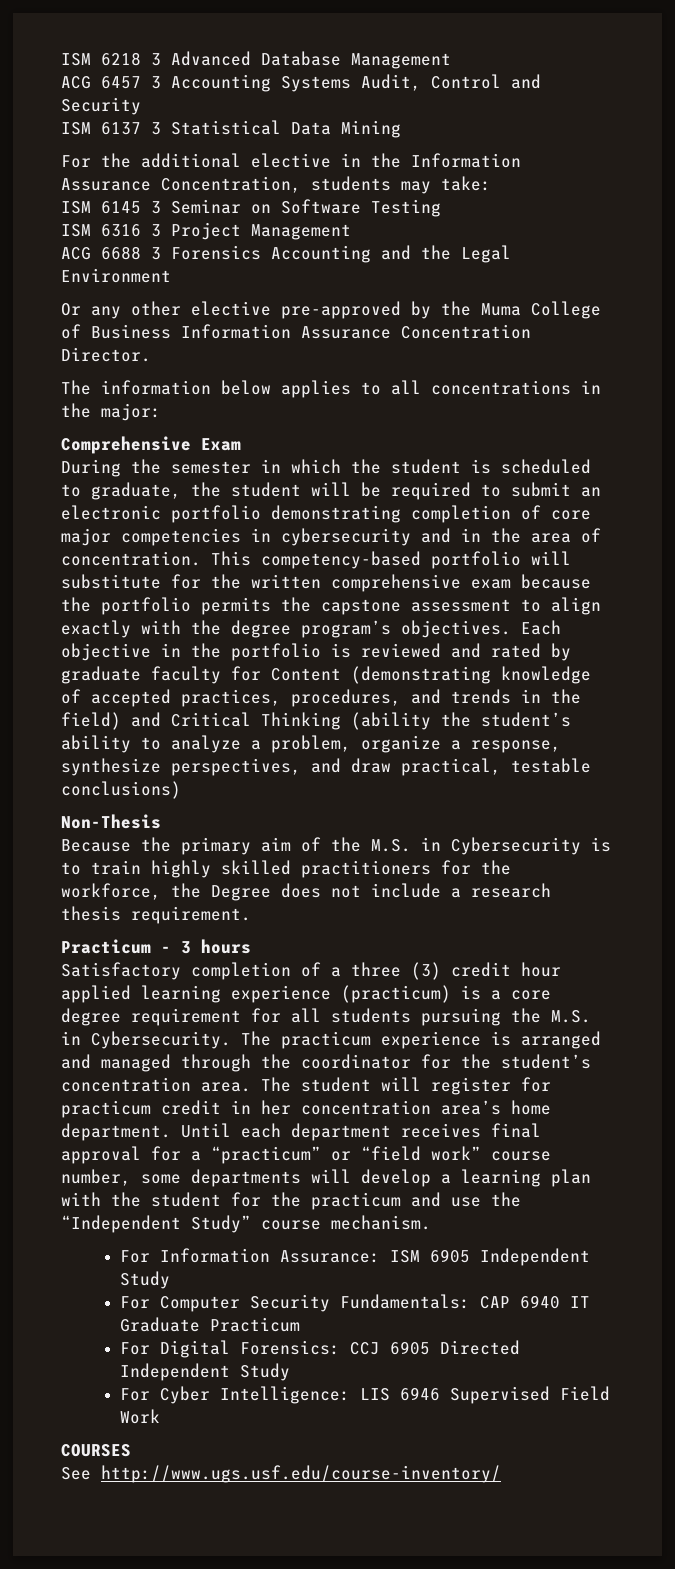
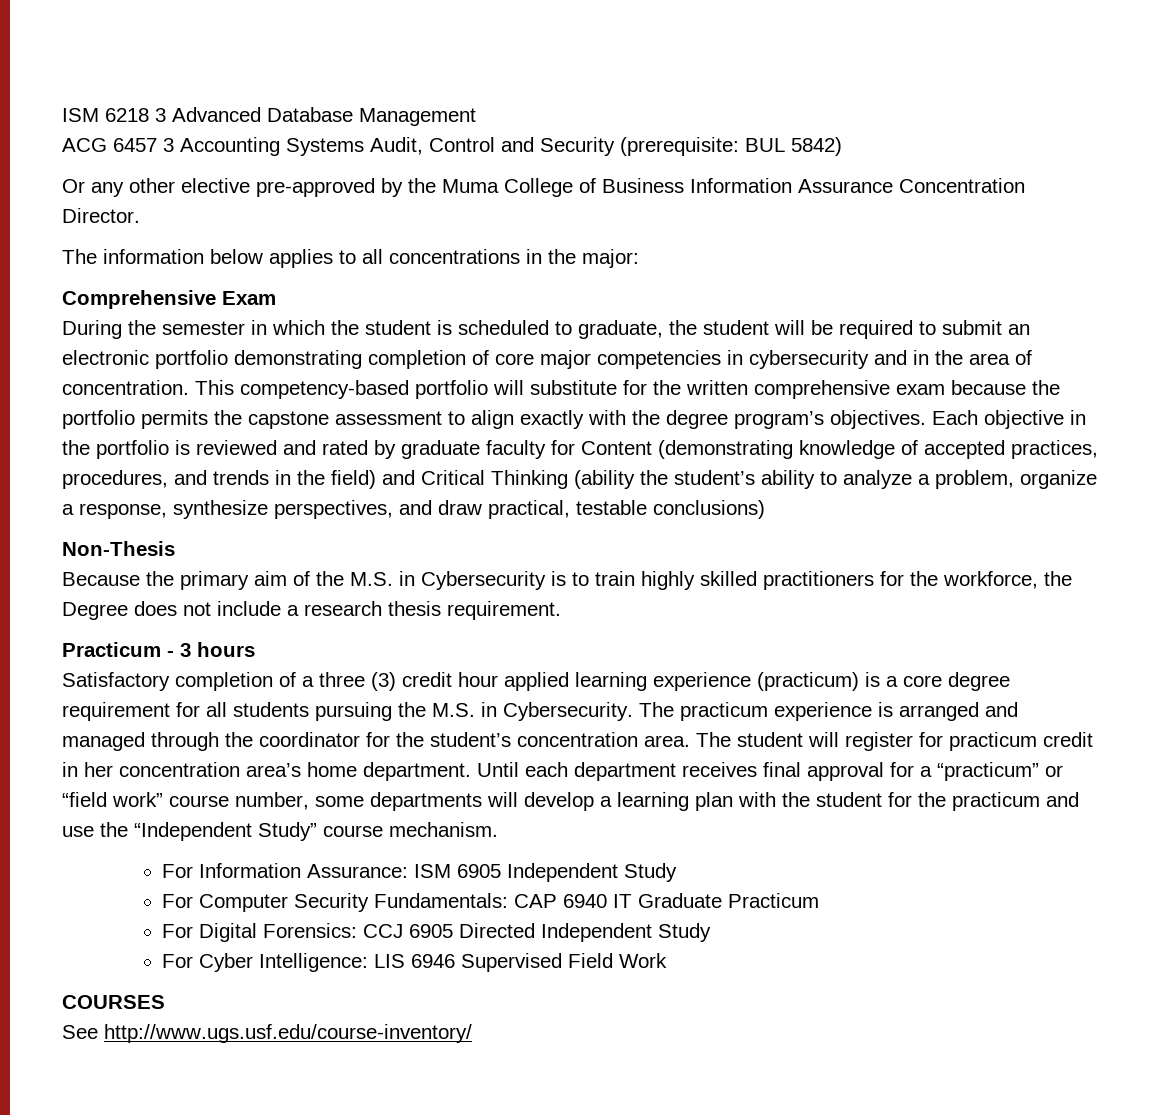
[61,120,401,138] [61,153,521,168] [61,176,491,194] [61,199,441,217] [61,222,351,240] [61,245,511,263] [61,268,171,283] // ISM 6137 3 Statistical Data Mining // For the additional elective in the Information Assurance Concentration, students may take: // ISM 6145 3 Seminar on Software Testing // ISM 6316 3 Project Management // ACG 6688 3 Forensics Accounting and the Legal Environment -> [620,137,842,156] (prerequisite: BUL 5842)

